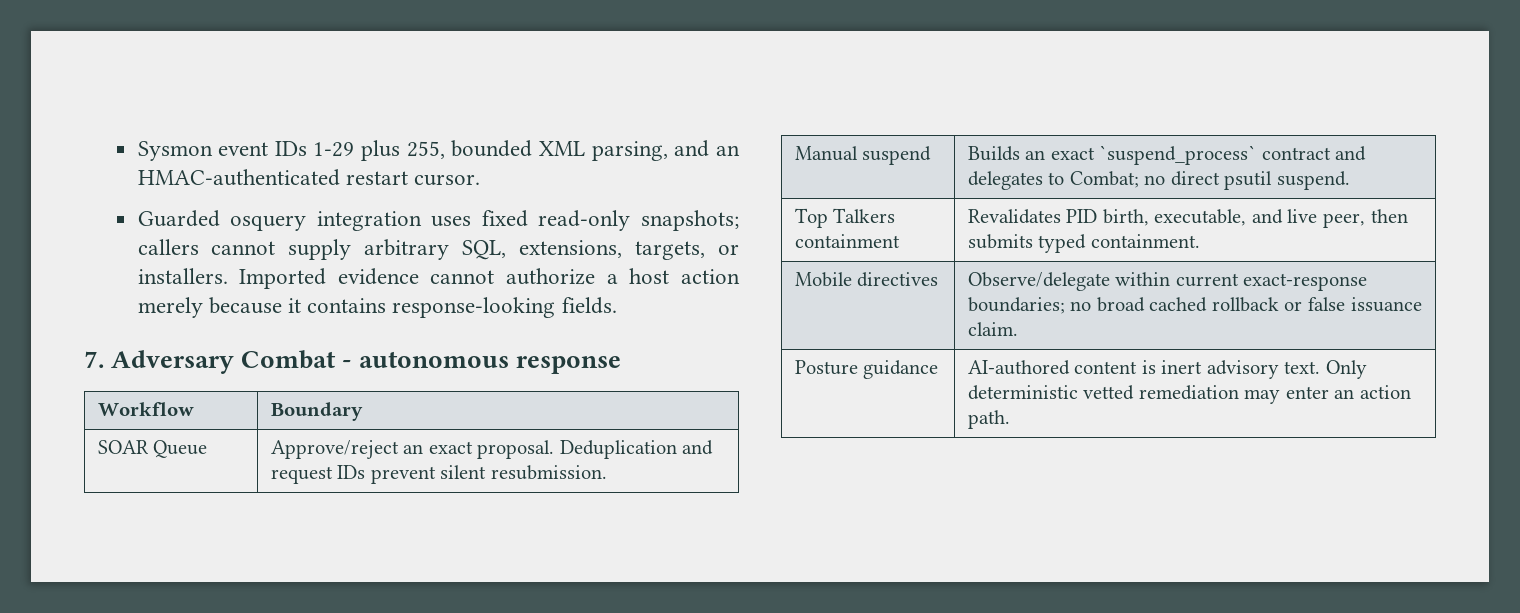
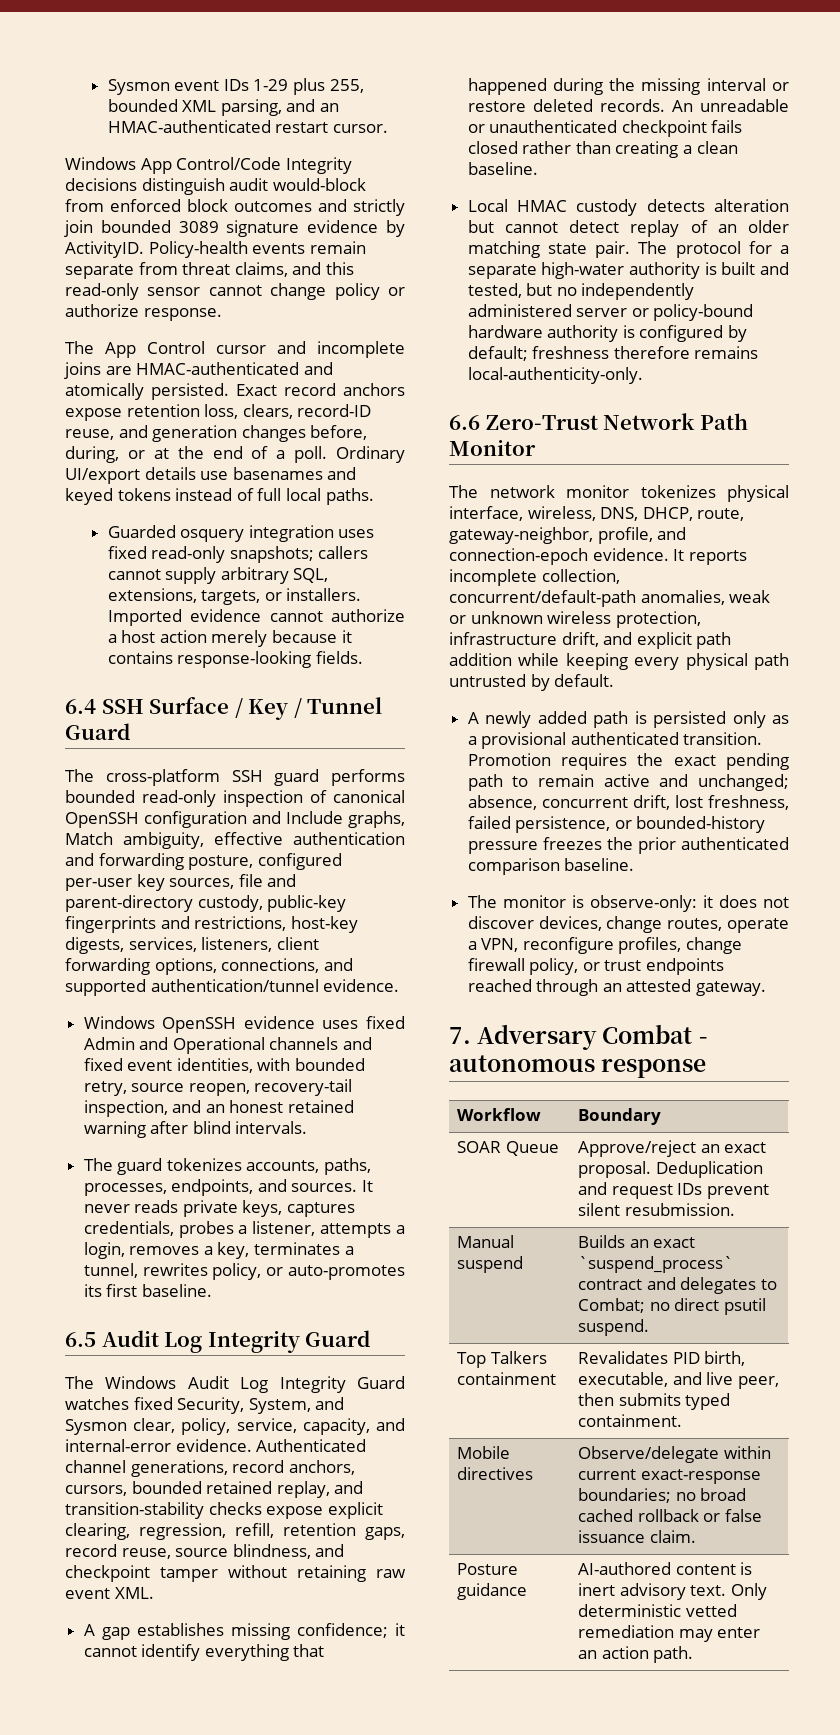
(480, 180) none -> [65,157,352,174] [65,178,366,195] [65,199,405,216] [64,220,406,237] [65,241,366,258] [65,262,354,279] [65,283,405,300] [65,304,222,321] [65,341,405,358] [64,362,333,379] [65,383,405,400] [65,404,372,421] [65,425,368,442] [65,446,405,463] [65,467,357,484] [65,488,374,505] // Windows App Control/Code Integrity decisions distinguish audit would-block from enforced block outcomes and strictly join bounded 3089 signature evidence by ActivityID. Policy-health events remain separate from threat claims, and this read-only sensor cannot change policy or authorize response. // The App Control cursor and incomplete joins are HMAC-authenticated and atomically persisted. Exact record anchors expose retention loss, clears, record-ID reuse, and generation changes before, during, or at the end of a poll. Ordinary UI/export details use basenames and keyed tokens instead of full local paths.
(617, 305) none -> [65,697,383,720] [65,723,130,740] [65,769,405,786] [65,790,405,807] [65,811,405,828] [65,832,405,849] [65,853,342,870] [65,874,297,891] [65,895,347,912] [65,916,358,933] [65,937,319,954] [65,958,353,975] [65,979,400,996] [83,1016,405,1033] [83,1037,373,1054] [83,1058,366,1073] [83,1079,353,1096] [83,1100,355,1117] [83,1121,308,1138] [83,1158,372,1175] [83,1179,374,1196] [83,1200,356,1217] [83,1221,406,1238] [83,1242,354,1259] [83,1263,405,1280] [83,1284,212,1297] [65,1330,371,1353] [65,1376,405,1393] [65,1397,345,1414] [65,1418,405,1435] [65,1439,367,1452] [65,1460,355,1477] [65,1481,364,1498] [65,1502,383,1519] [65,1523,405,1540] [65,1544,345,1559] [65,1565,406,1582] [65,1587,154,1599] [83,1623,405,1640] [83,1644,325,1661] [467,78,789,95] [467,99,789,112] [467,120,743,137] [467,141,738,158] [467,162,538,175] [467,199,789,216] [467,220,789,237] [467,241,789,258] [467,262,789,279] [467,283,695,300] [467,304,754,321] [467,325,748,342] [467,346,759,361] [467,367,643,384] [449,413,748,430] [449,440,536,456] [449,485,789,502] [449,506,745,521] [449,527,687,544] [449,548,747,565] [449,569,620,586] [449,590,771,607] [449,611,701,628] [449,632,732,649] [449,653,789,670] [449,674,615,691] [467,711,789,728] [467,732,763,749] [467,753,789,770] [467,774,789,791] [467,795,789,810] [467,816,766,833] [467,837,789,854] [467,858,635,875] [467,895,789,912] [467,916,789,933] [467,937,743,954] [467,958,725,975] [467,979,767,996] // 6.4 SSH Surface / Key / Tunnel Guard // The cross-platform SSH guard performs bounded read-only inspection of canonical OpenSSH configuration and Include graphs, Match ambiguity, effective authentication and forwarding posture, configured per-user key sources, file and parent-directory custody, public-key fingerprints and restrictions, host-key digests, services, listeners, client forwarding options, connections, and supported authentication/tunnel evidence. // Windows OpenSSH evidence uses fixed Admin and Operational channels and fixed event identities, with bounded retry, source reopen, recovery-tail inspection, and an honest retained warning after blind intervals. // The guard tokenizes accounts, paths, processes, endpoints, and sources. It never reads private keys, captures credentials, probes a listener, attempts a login, removes a key, terminates a tunnel, rewrites policy, or auto-promotes its first baseline. // 6.5 Audit Log Integrity Guard // The Windows Audit Log Integrity Guard watches fixed Security, System, and Sysmon clear, policy, service, capacity, and internal-error evidence. Authenticated channel generations, record anchors, cursors, bounded retained replay, and transition-stability checks expose explicit clearing, regression, refill, retention gaps, record reuse, source blindness, and checkpoint tamper without retaining raw event XML. // A gap establishes missing confidence; it cannot identify everything that happened during the missing interval or restore deleted records. An unreadable or unauthenticated checkpoint fails closed rather than creating a clean baseline. // Local HMAC custody detects alteration but cannot detect replay of an older matching state pair. The protocol for a separate high-water authority is built and tested, but no independently administered server or policy-bound hardware authority is configured by default; freshness therefore remains local-authenticity-only. // 6.6 Zero-Trust Network Path Monitor // The network monitor tokenizes physical interface, wireless, DNS, DHCP, route, gateway-neighbor, profile, and connection-epoch evidence. It reports incomplete collection, concurrent/default-path anomalies, weak or unknown wireless protection, infrastructure drift, and explicit path addition while keeping every physical path untrusted by default. // A newly added path is persisted only as a provisional authenticated transition. Promotion requires the exact pending path to remain active and unchanged; absence, concurrent drift, lost freshness, failed persistence, or bounded-history pressure freezes the prior authenticated comparison baseline. // The monitor is observe-only: it does not discover devices, change routes, operate a VPN, reconfigure profiles, change firewall policy, or trust endpoints reached through an attested gateway.

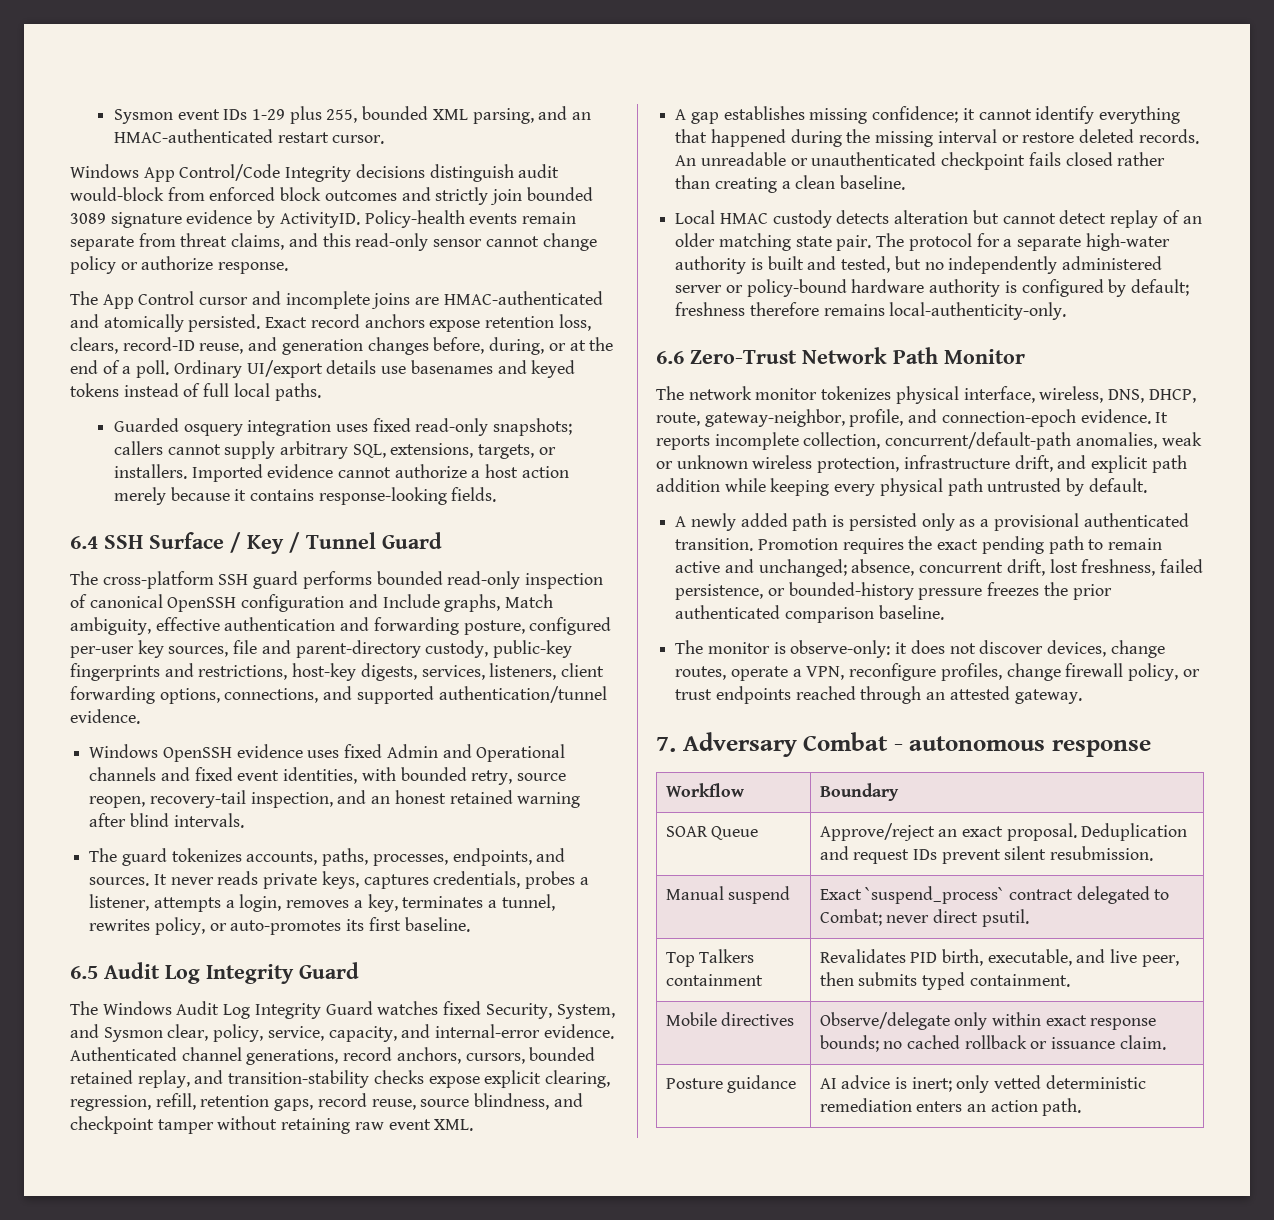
[577,1235,696,1248] [577,1256,733,1273] [577,1277,777,1294] [577,1298,766,1315] [577,1319,649,1336] Builds an exact `suspend_process` contract and delegates to Combat; no direct psutil suspend. -> [819,886,1170,904] [819,909,1029,927] Exact `suspend_process` contract delegated to Combat; never direct psutil.
[723,1446,771,1459] [577,1469,761,1484] [577,1488,747,1503] within current exact-response boundaries; no broad -> [954,1012,1157,1030] [819,1035,903,1052] only within exact response bounds; no
[724,1509,762,1522] false -> (1048, 1045) none
[577,1562,753,1575] [577,1583,767,1600] [577,1604,737,1617] [577,1625,761,1642] AI-authored content is inert advisory text. Only deterministic vetted remediation may enter -> [819,1075,1146,1093] [819,1098,963,1112] AI advice is inert; only vetted deterministic remediation enters

